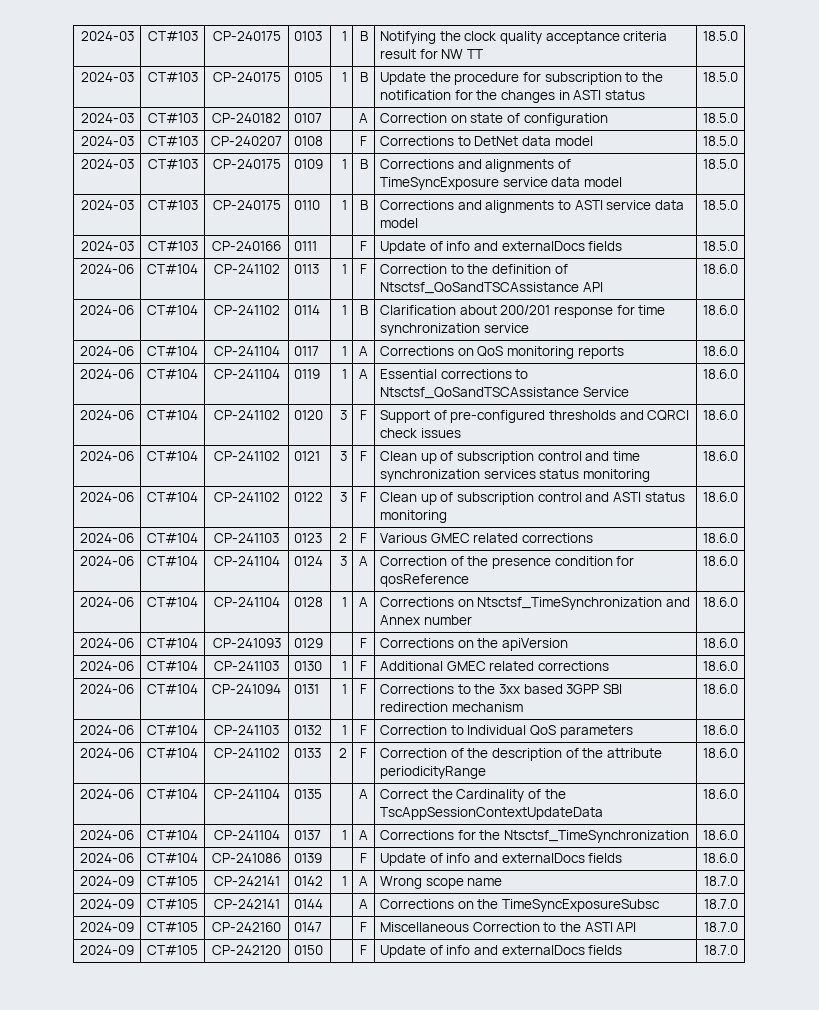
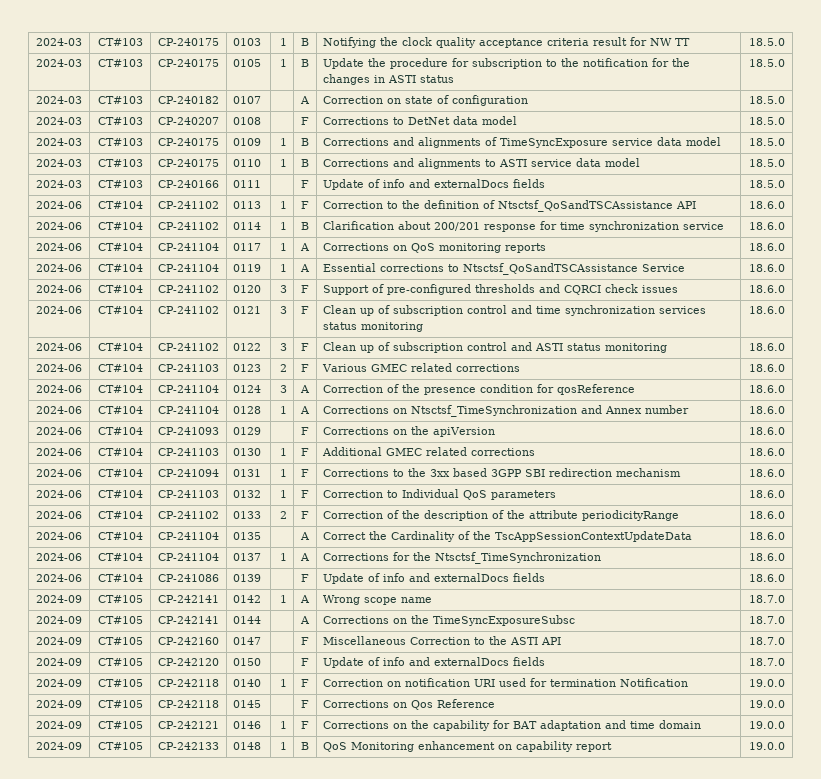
(738, 950) none -> [36,679,82,687] [97,679,143,687] [158,679,219,687] [233,679,262,687] [279,679,287,687] [301,679,309,687] [323,678,689,687] [748,679,785,687] [36,700,82,708] [97,700,143,708] [158,700,219,708] [233,700,262,708] [301,700,309,708] [323,699,496,710] [748,700,785,708] [36,721,82,729] [97,721,143,729] [158,721,219,729] [233,721,262,729] [279,721,287,729] [301,721,309,729] [323,720,702,731] [748,721,785,729] [36,742,82,750] [97,742,143,750] [158,742,219,750] [233,742,262,750] [279,742,287,750] [301,742,309,750] [323,741,613,752] [748,742,785,750] // 2024-09 | CT#105 | CP-242118 | 0140 | 1 | F | Correction on notification URI used for termination Notification | 19.0.0 // 2024-09 | CT#105 | CP-242118 | 0145 | | F | Corrections on Qos Reference | 19.0.0 // 2024-09 | CT#105 | CP-242121 | 0146 | 1 | F | Corrections on the capability for BAT adaptation and time domain | 19.0.0 // 2024-09 | CT#105 | CP-242133 | 0148 | 1 | B | QoS Monitoring enhancement on capability report | 19.0.0

